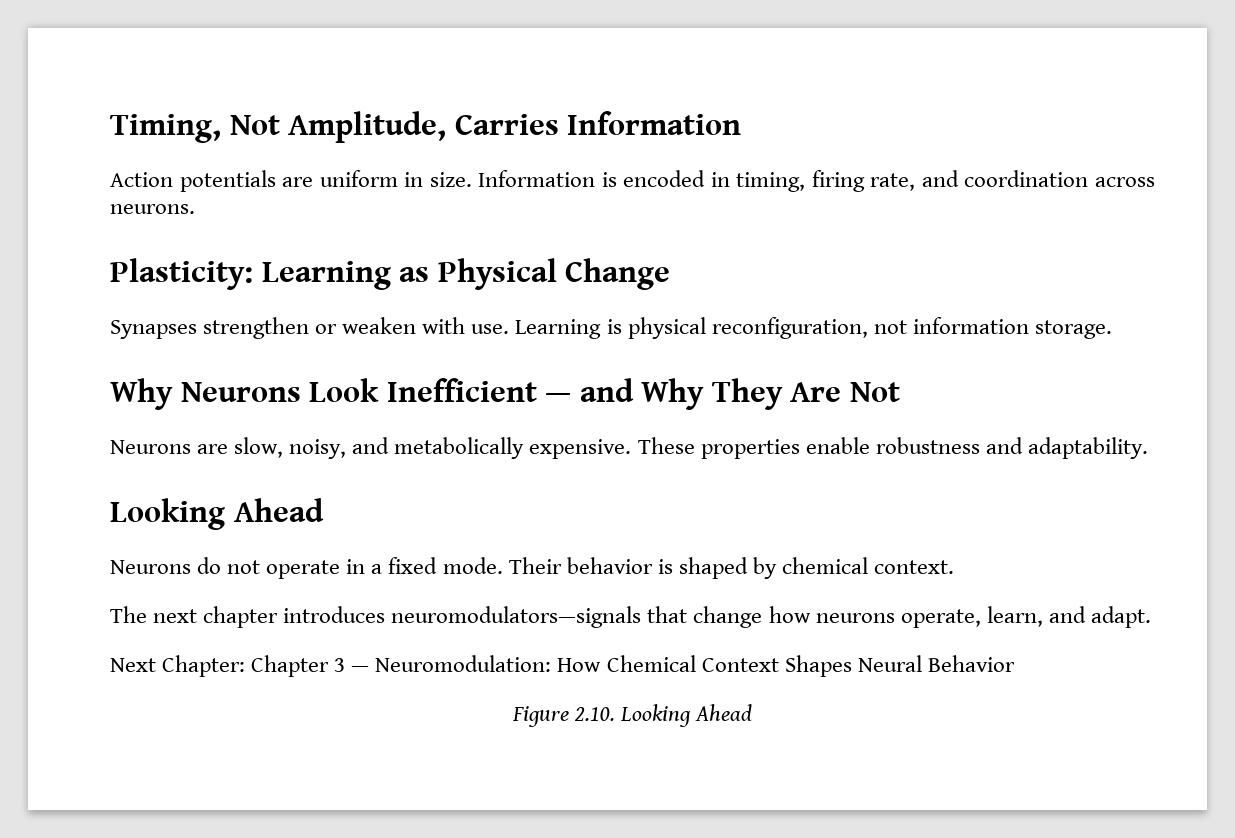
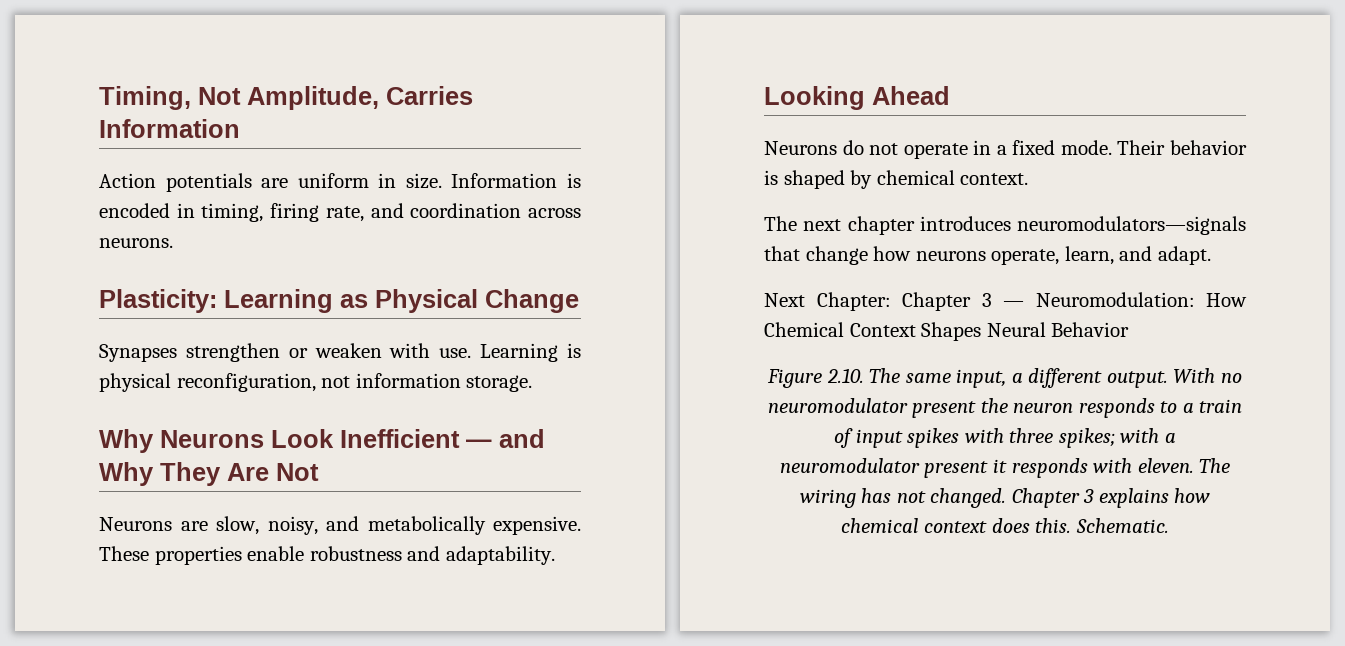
[620,704,753,727] Looking Ahead -> [869,368,1242,388] [767,398,1243,418] [834,428,1176,448] [779,458,1231,478] [799,488,1211,508] [841,518,1169,533] The same input, a different output. With no neuromodulator present the neuron responds to a train of input spikes with three spikes; with a neuromodulator present it responds with eleven. The wiring has not changed. Chapter 3 explains how chemical context does this. Schematic.

